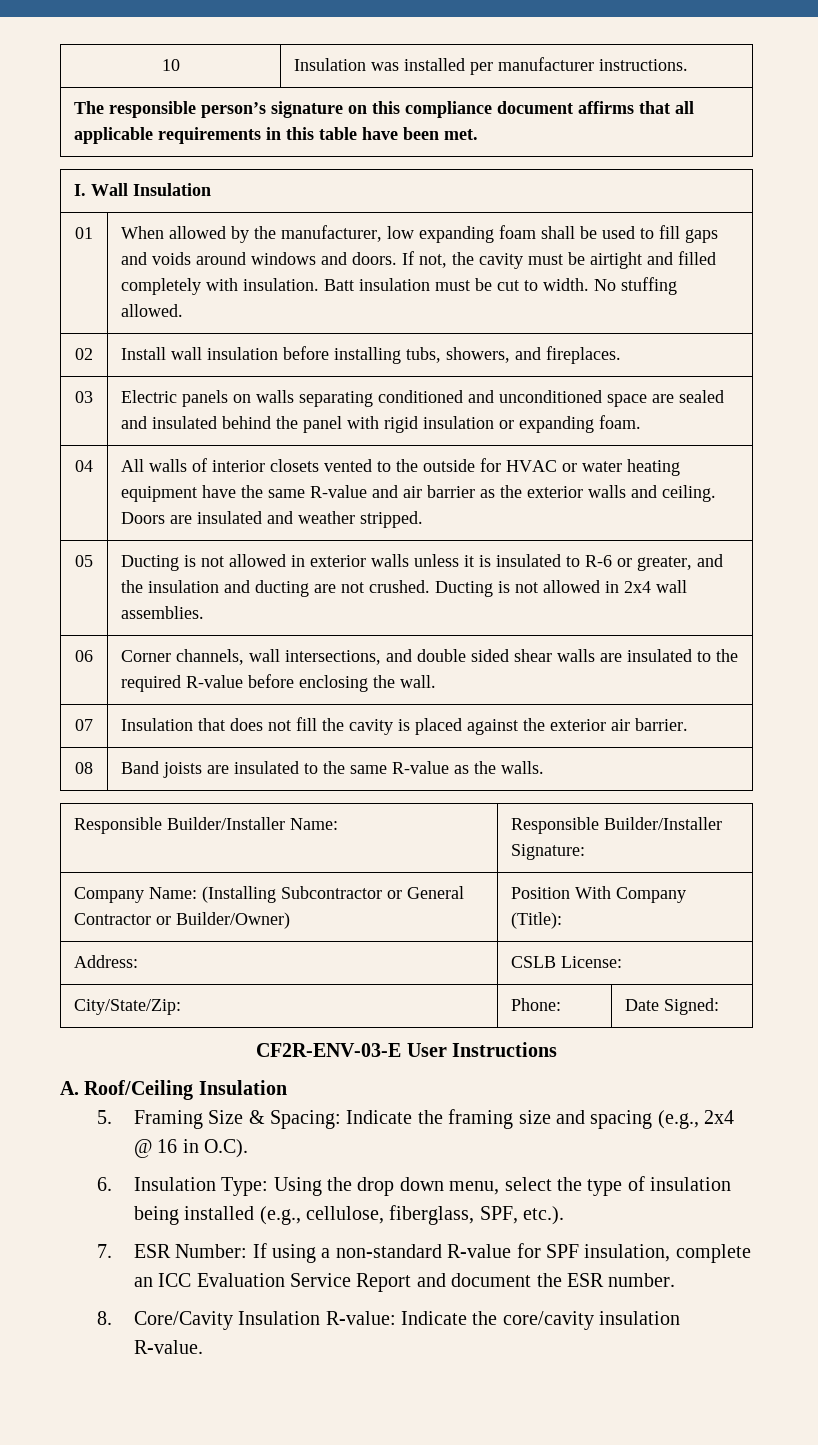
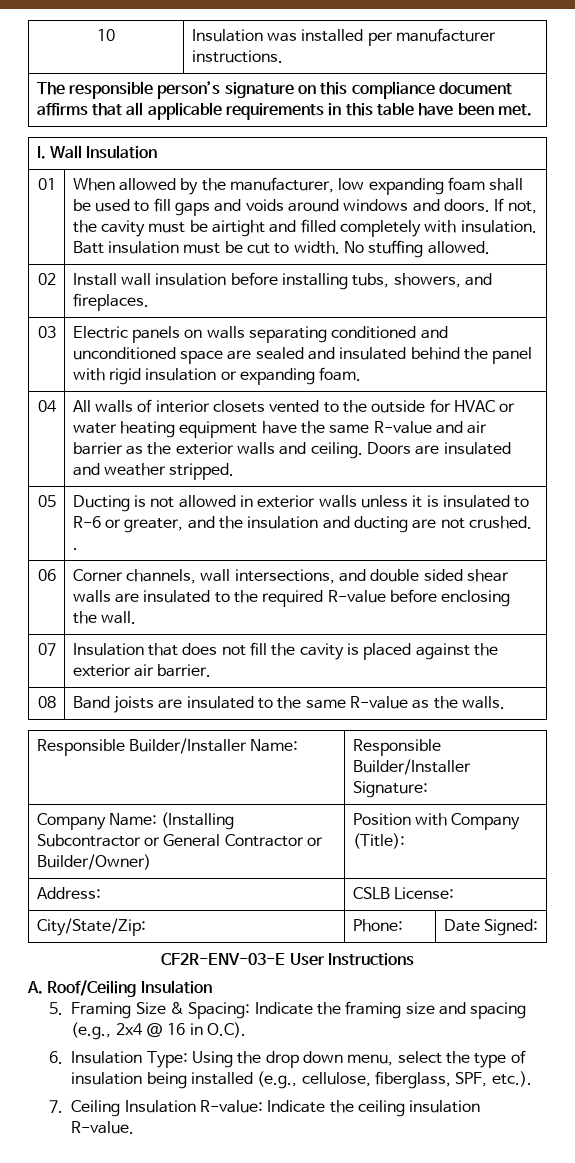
[435,580,688,597] [121,606,205,619] Ducting is not allowed in 2x4 wall assemblies. -> [72,548,78,550] .
[575,886,612,899] With -> [415,813,448,826] with
[133,1243,751,1263] [133,1273,676,1292] [96,1311,233,1330] ESR Number: If using a non-standard R-value for SPF insulation, complete an ICC Evaluation Service Report and document the ESR number. // 8. Core/Cavity -> [71,1100,121,1117] Ceiling
[502,1311,594,1330] core/cavity -> [358,1100,406,1117] ceiling

